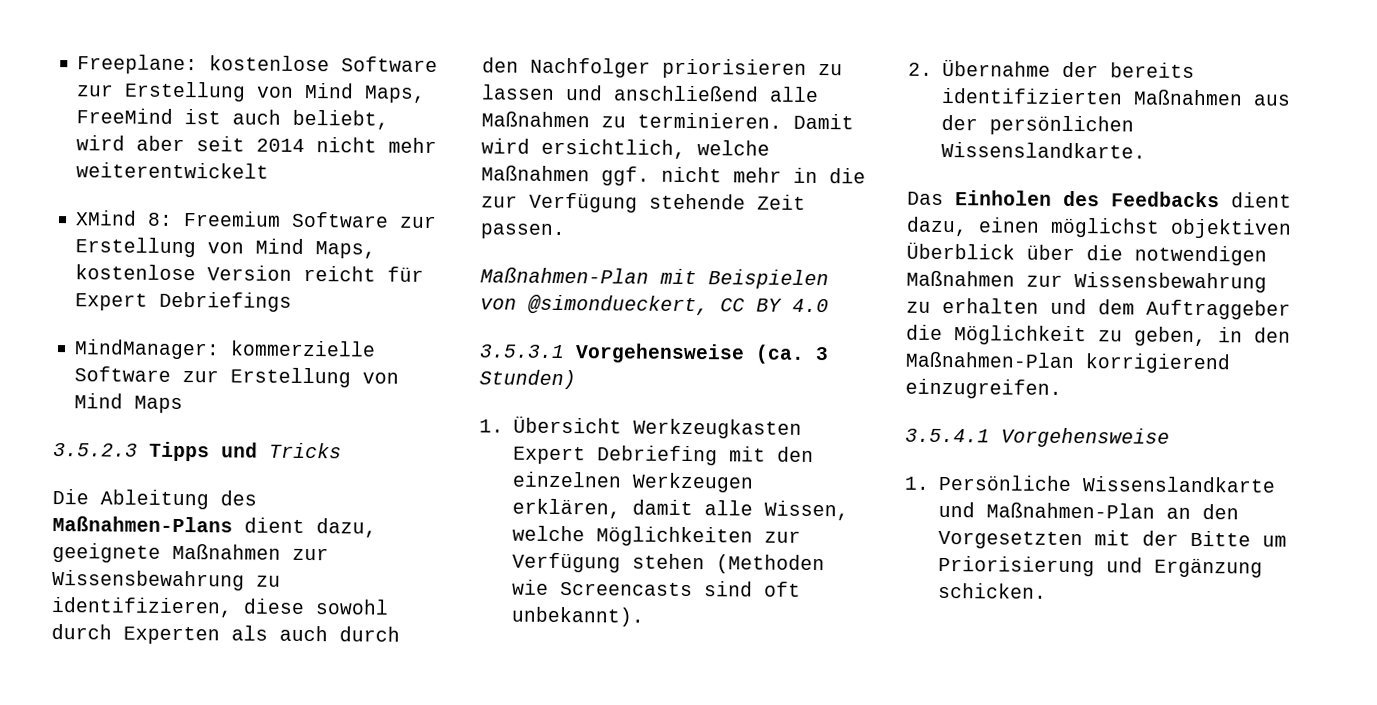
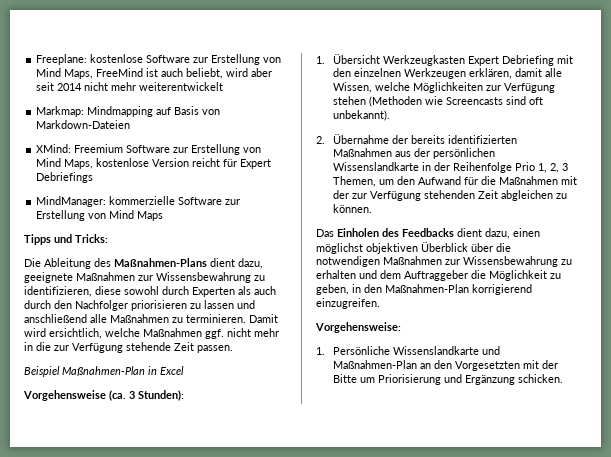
[75,210,174,226] XMind 8: -> [36,106,221,117] [36,120,131,129] [36,144,72,153] Markmap: Mindmapping auf Basis von Markdown-Dateien // XMind:
[53,443,138,457] 3.5.2.3 -> (164, 216) none
[269,442,342,459] Tricks -> [75,234,108,243] Tricks:
[480,267,829,290] [480,294,829,316] [479,344,565,359] Maßnahmen-Plan mit Beispielen von @simondueckert, CC BY 4.0 // 3.5.3.1 -> [24,366,184,377] Beispiel Maßnahmen-Plan in Excel //
[479,369,576,390] Stunden) -> [138,390,184,401] Stunden):
[940,141,1146,159] Wissenslandkarte. -> [332,162,568,173] [332,176,577,187] [332,190,567,201] [332,204,372,213] Wissenslandkarte in der Reihenfolge Prio 1, 2, 3 Themen, um den Aufwand für die Maßnahmen mit der zur Verfügung stehenden Zeit abgleichen zu können.
[905,427,1170,448] 3.5.4.1 Vorgehensweise -> [315,322,401,333] Vorgehensweise:

